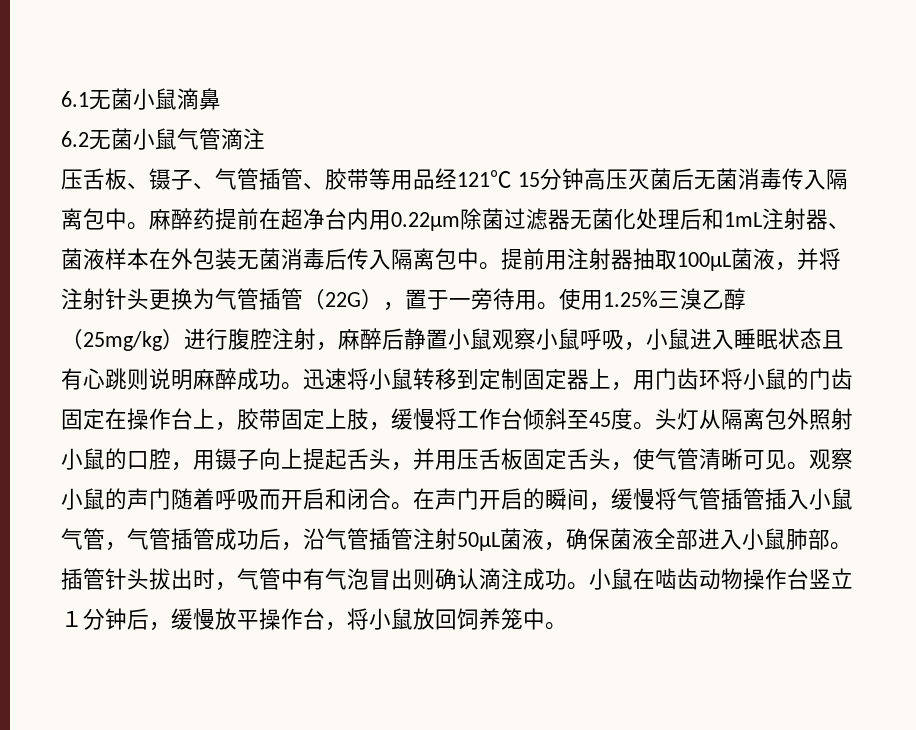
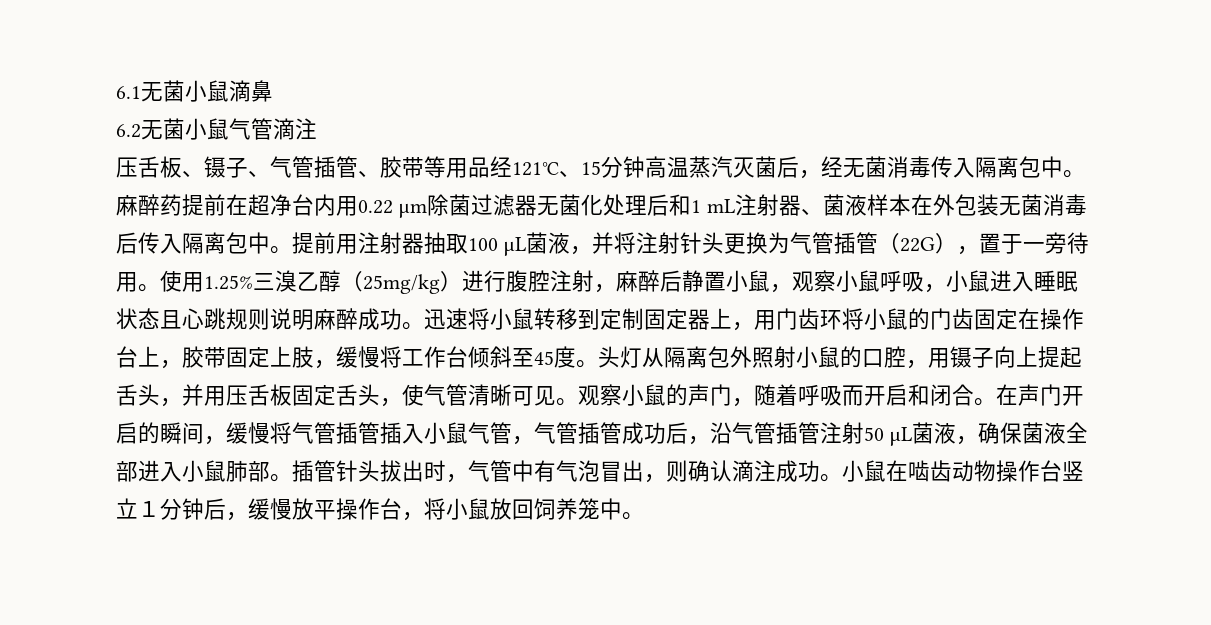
(512, 179) none -> [559,170,581,177] 、
[605,168,694,190] 压灭菌后 -> [667,156,843,179] 温蒸汽灭菌后，经
[391,212,460,231] 0.22μm -> [358,200,427,218] 0.22 μm
[724,212,762,227] 1mL -> [690,199,735,213] 1 mL
[677,252,731,271] 100μL -> [468,237,526,256] 100 μL
(492, 339) none -> [770,284,792,293] ，
[61,368,127,390] 有心跳 -> [182,308,248,330] 心跳规
(171, 499) none -> [732,398,754,407] ，
[457,532,500,551] 50μL -> [864,427,912,446] 50 μL
(413, 579) none -> [644,474,666,483] ，

